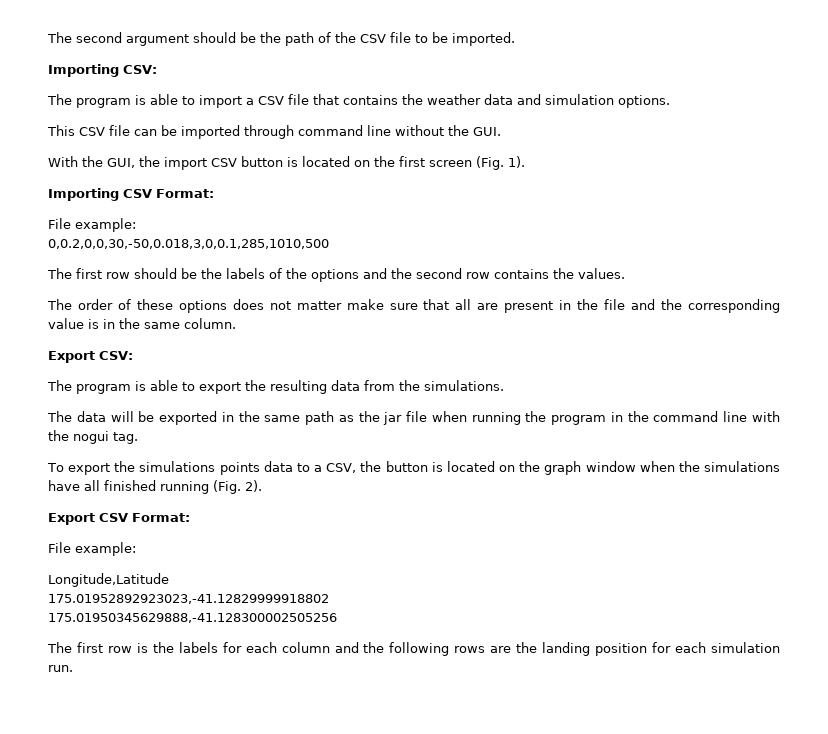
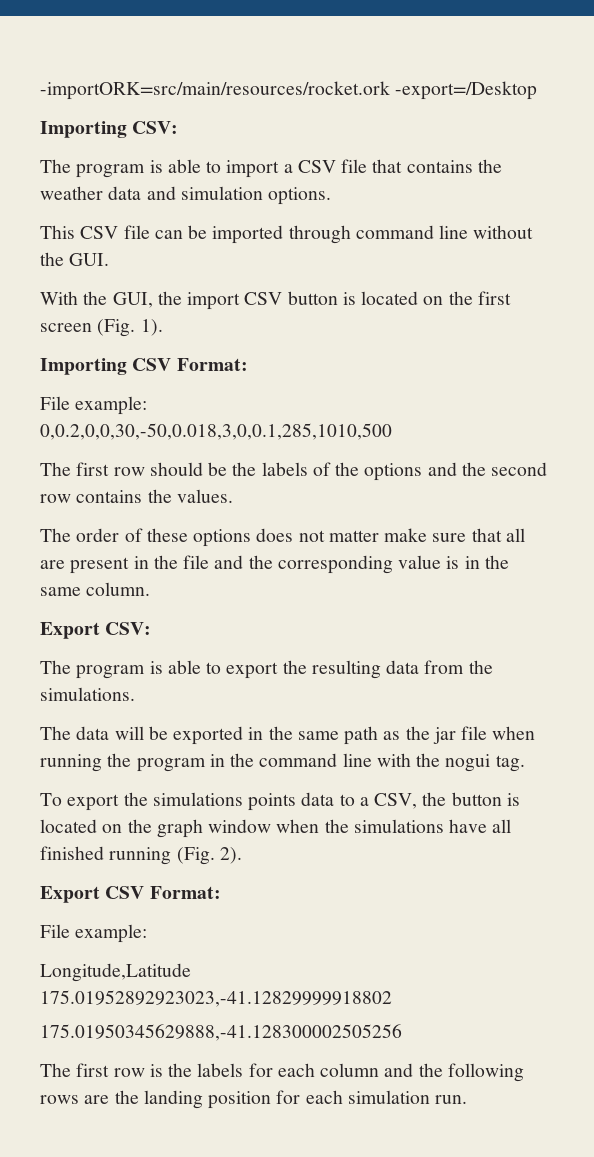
[47,32,515,46] The second argument should be the path of the CSV file to be imported. -> [40,81,538,100] -importORK=src/main/resources/rocket.ork -export=/Desktop

